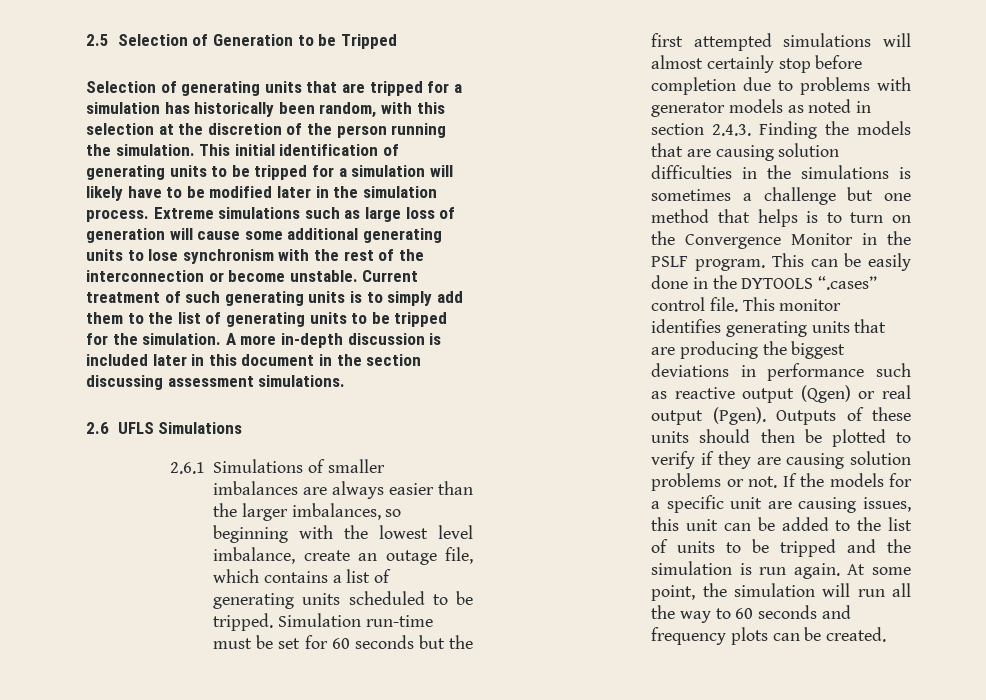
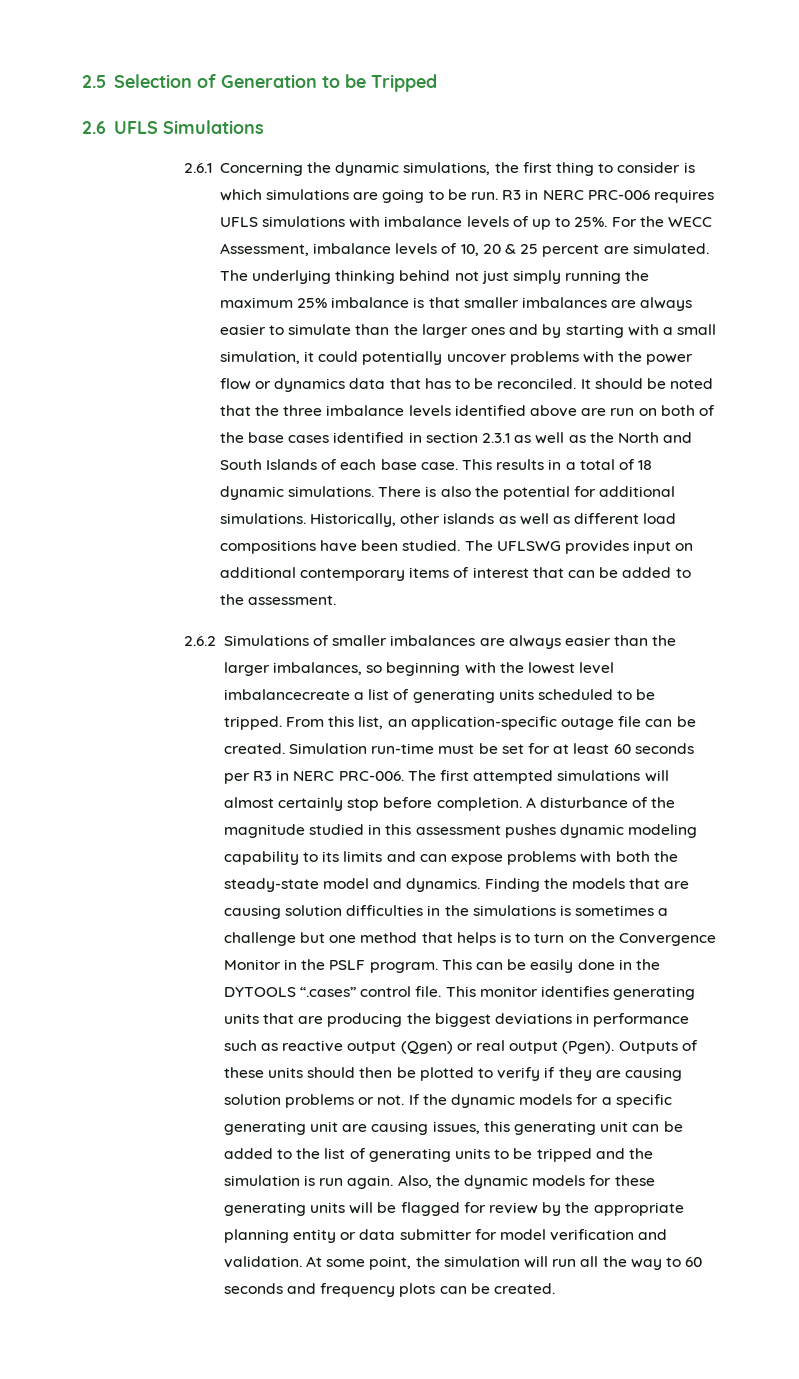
[86,81,462,96] [86,102,445,118] [86,123,447,138] [86,144,399,156] [86,165,453,180] [86,186,437,201] [86,207,456,222] [86,228,442,243] [86,249,424,264] [86,270,419,282] [86,291,463,306] [86,312,448,327] [86,333,442,348] [86,354,422,366] [86,375,346,390] [86,422,243,434] [169,462,205,474] Selection of generating units that are tripped for a simulation has historically been random, with this selection at the discretion of the person running the simulation. This initial identification of generating units to be tripped for a simulation will likely have to be modified later in the simulation process. Extreme simulations such as large loss of generation will cause some additional generating units to lose synchronism with the rest of the interconnection or become unstable. Current treatment of such generating units is to simply add them to the list of generating units to be tripped for the simulation. A more in-depth discussion is included later in this document in the section discussing assessment simulations. // 2.6 UFLS Simulations // 2.6.1 -> [82,120,264,134] [184,162,695,176] [219,189,714,203] [219,216,712,230] [219,243,709,257] [219,270,650,284] [219,297,693,311] [219,324,717,338] [219,351,694,365] [219,378,714,392] [219,405,715,417] [219,432,693,444] [219,459,653,470] [219,486,676,500] [219,513,677,527] [219,540,694,554] [219,567,691,581] [219,594,337,605] [184,636,217,646] 2.6 UFLS Simulations // 2.6.1 Concerning the dynamic simulations, the first thing to consider is which simulations are going to be run. R3 in NERC PRC-006 requires UFLS simulations with imbalance levels of up to 25%. For the WECC Assessment, imbalance levels of 10, 20 & 25 percent are simulated. The underlying thinking behind not just simply running the maximum 25% imbalance is that smaller imbalances are always easier to simulate than the larger ones and by starting with a small simulation, it could potentially uncover problems with the power flow or dynamics data that has to be reconciled. It should be noted that the three imbalance levels identified above are run on both of the base cases identified in section 2.3.1 as well as the North and South Islands of each base case. This results in a total of 18 dynamic simulations. There is also the potential for additional simulations. Historically, other islands as well as different load compositions have been studied. The UFLSWG provides input on additional contemporary items of interest that can be added to the assessment. // 2.6.2
[213,547,474,565] [213,569,329,583] imbalance, create an outage file, which contains -> [223,689,350,700] imbalancecreate
(274, 622) none -> [286,716,696,730] [223,743,285,754] From this list, an application-specific outage file can be created.
[331,635,474,649] 60 seconds but the -> [553,743,694,754] [223,770,436,784] at least 60 seconds per R3 in NERC PRC-006. The
[651,77,911,95] [651,99,872,117] [651,123,752,136] completion due to problems with generator models as noted in section 2.4.3. -> [436,797,676,811] [223,824,698,838] [223,851,678,865] [223,878,481,892] completion. A disturbance of the magnitude studied in this assessment pushes dynamic modeling capability to its limits and can expose problems with both the steady-state model and dynamics.
(825, 480) none -> [451,1094,516,1108] dynamic
(724, 504) none -> [223,1121,306,1135] generating
(680, 524) none -> [514,1121,597,1135] generating
(669, 546) none -> [368,1148,451,1162] generating
(840, 571) none -> [397,1175,655,1189] [223,1202,684,1216] [223,1229,668,1243] [223,1256,302,1268] Also, the dynamic models for these generating units will be flagged for review by the appropriate planning entity or data submitter for model verification and validation.

